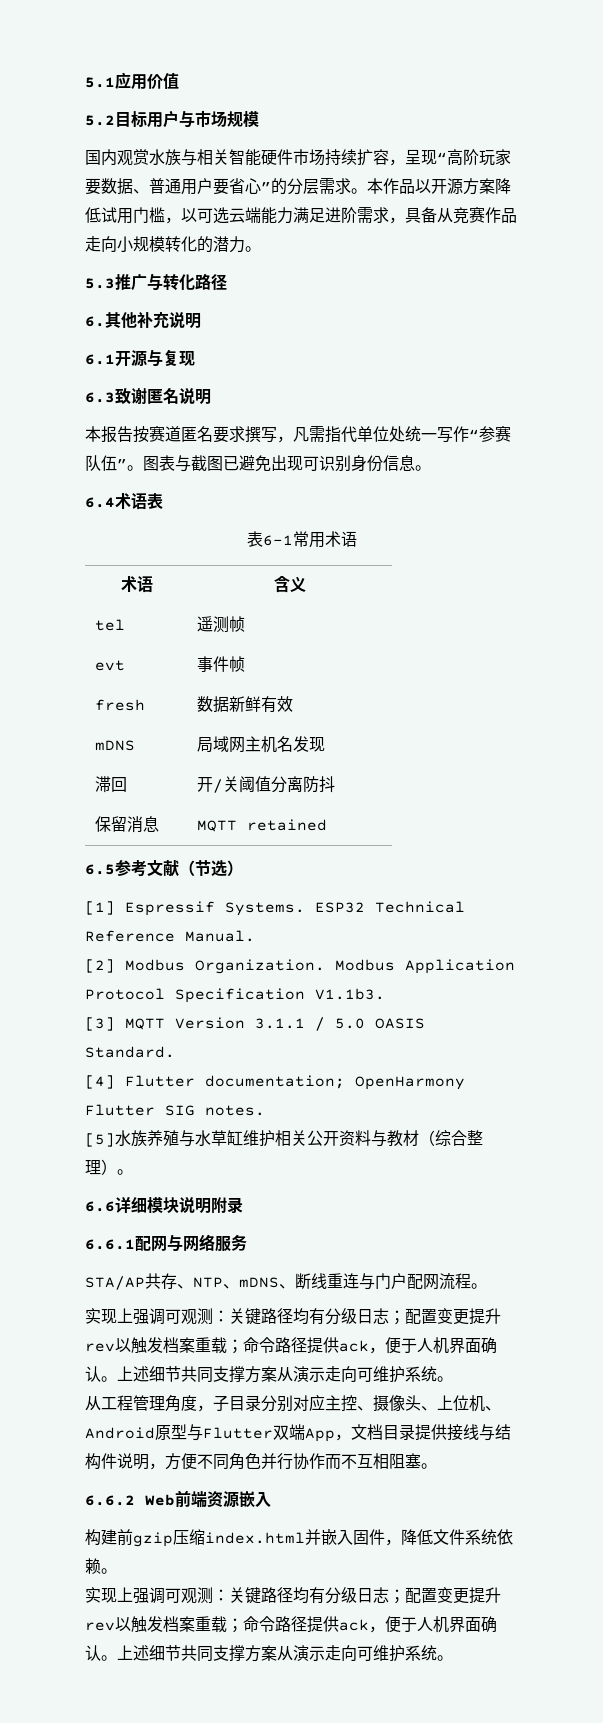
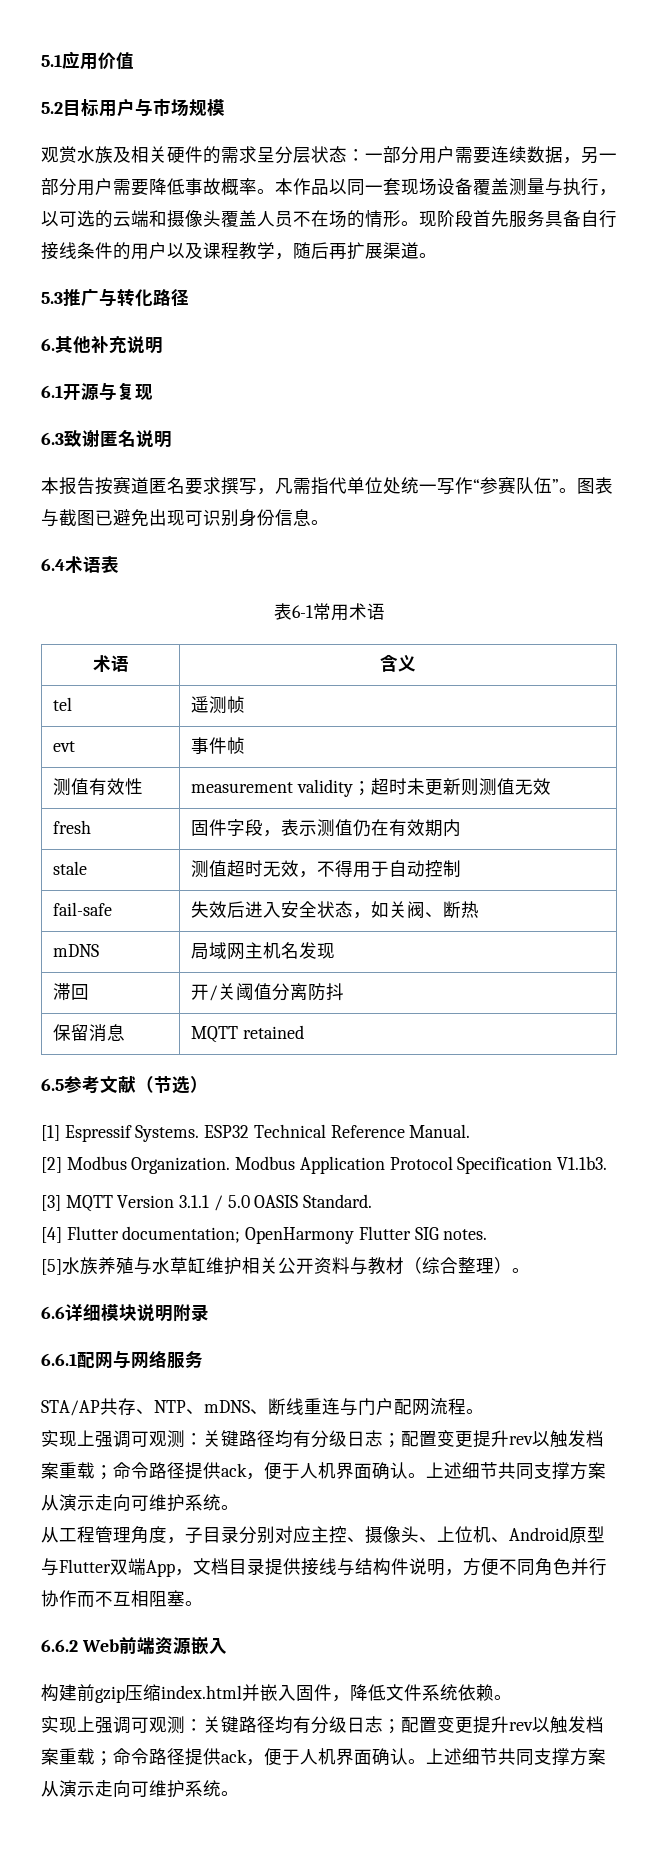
[85,149,117,166] 国内 -> (225, 107) none
[181,149,511,166] [85,178,511,195] [85,206,517,224] [85,236,245,253] 与相关智能硬件市场持续扩容，呈现“高阶玩家要数据、普通用户要省心”的分层需求。本作品以开源方案降低试用门槛，以可选云端能力满足进阶需求，具备从竞赛作品走向小规模转化的潜力 -> [113,146,617,164] [41,178,617,196] [41,210,617,228] [41,242,419,260] 及相关硬件的需求呈分层状态：一部分用户需要连续数据，另一部分用户需要降低事故概率。本作品以同一套现场设备覆盖测量与执行，以可选的云端和摄像头覆盖人员不在场的情形。现阶段首先服务具备自行接线条件的用户以及课程教学，随后再扩展渠道
[95,699,146,711] [197,696,294,713] fresh | 数据新鲜有效 -> [53,778,144,796] [191,778,551,797] [53,820,92,834] [191,819,462,837] [53,861,88,875] [191,860,462,878] [53,902,113,916] [191,901,480,919] 测值有效性 | measurement validity；超时未更新则测值无效 // fresh | 固件字段，表示测值仍在有效期内 // stale | 测值超时无效，不得用于自动控制 // fail-safe | 失效后进入安全状态，如关阀、断热

